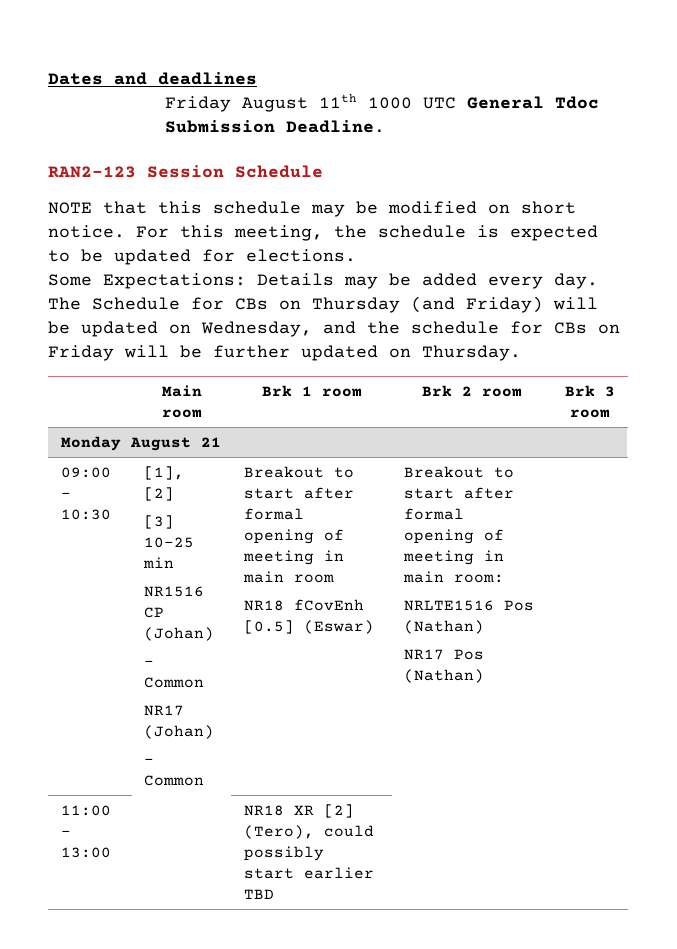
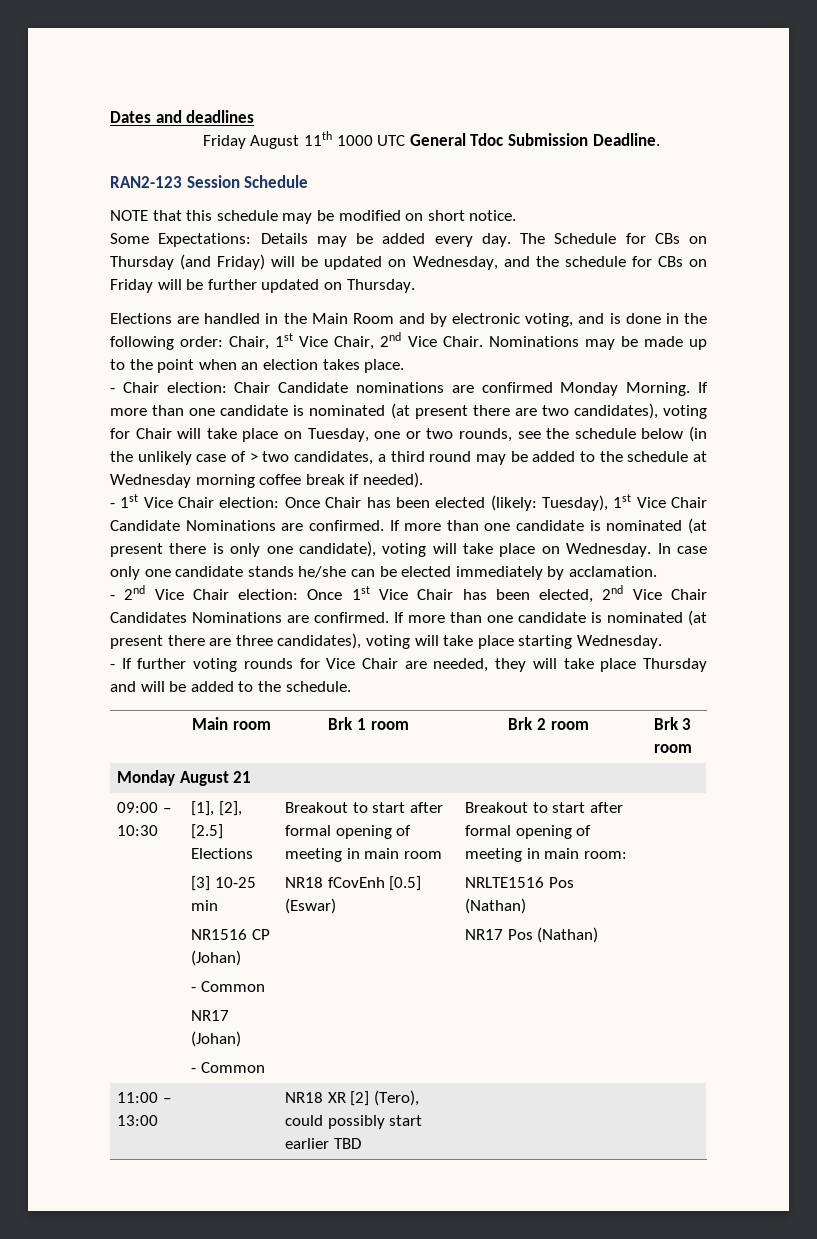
[136,225,598,241] [48,249,356,265] For this meeting, the schedule is expected to be updated for elections. -> (517, 215) none
(521, 353) none -> [110,313,707,327] [110,332,708,350] [110,359,405,373] [110,382,708,396] [110,403,707,419] [110,426,708,442] [110,451,707,465] [110,472,423,488] [110,494,707,511] [110,518,707,534] [110,541,707,557] [110,566,657,580] [110,585,707,603] [110,610,707,626] [110,633,662,649] [110,658,707,672] [110,681,351,692] // Elections are handled in the Main Room and by electronic voting, and is done in the following order: Chair, 1st Vice Chair, 2nd Vice Chair. Nominations may be made up to the point when an election takes place. // - Chair election: Chair Candidate nominations are confirmed Monday Morning. If more than one candidate is nominated (at present there are two candidates), voting for Chair will take place on Tuesday, one or two rounds, see the schedule below (in the unlikely case of > two candidates, a third round may be added to the schedule at Wednesday morning coffee break if needed). // - 1st Vice Chair election: Once Chair has been elected (likely: Tuesday), 1st Vice Chair Candidate Nominations are confirmed. If more than one candidate is nominated (at present there is only one candidate), voting will take place on Wednesday. In case only one candidate stands he/she can be elected immediately by acclamation. // - 2nd Vice Chair election: Once 1st Vice Chair has been elected, 2nd Vice Chair Candidates Nominations are confirmed. If more than one candidate is nominated (at present there are three candidates), voting will take place starting Wednesday. // - If further voting rounds for Vice Chair are needed, they will take place Thursday and will be added to the schedule.
[143,487,174,501] [2] -> [218,801,242,816] [191,824,224,839] [191,848,254,859] [2], [2.5] Elections

